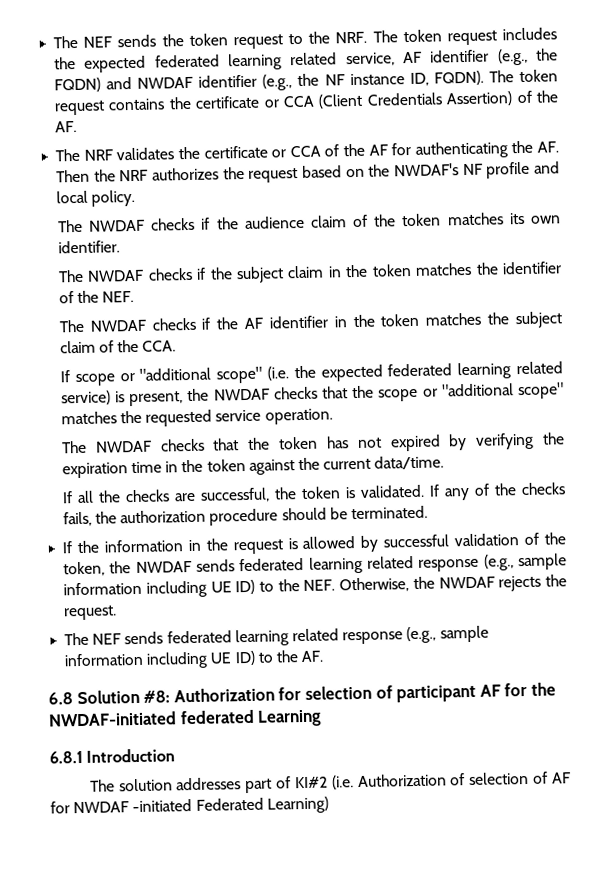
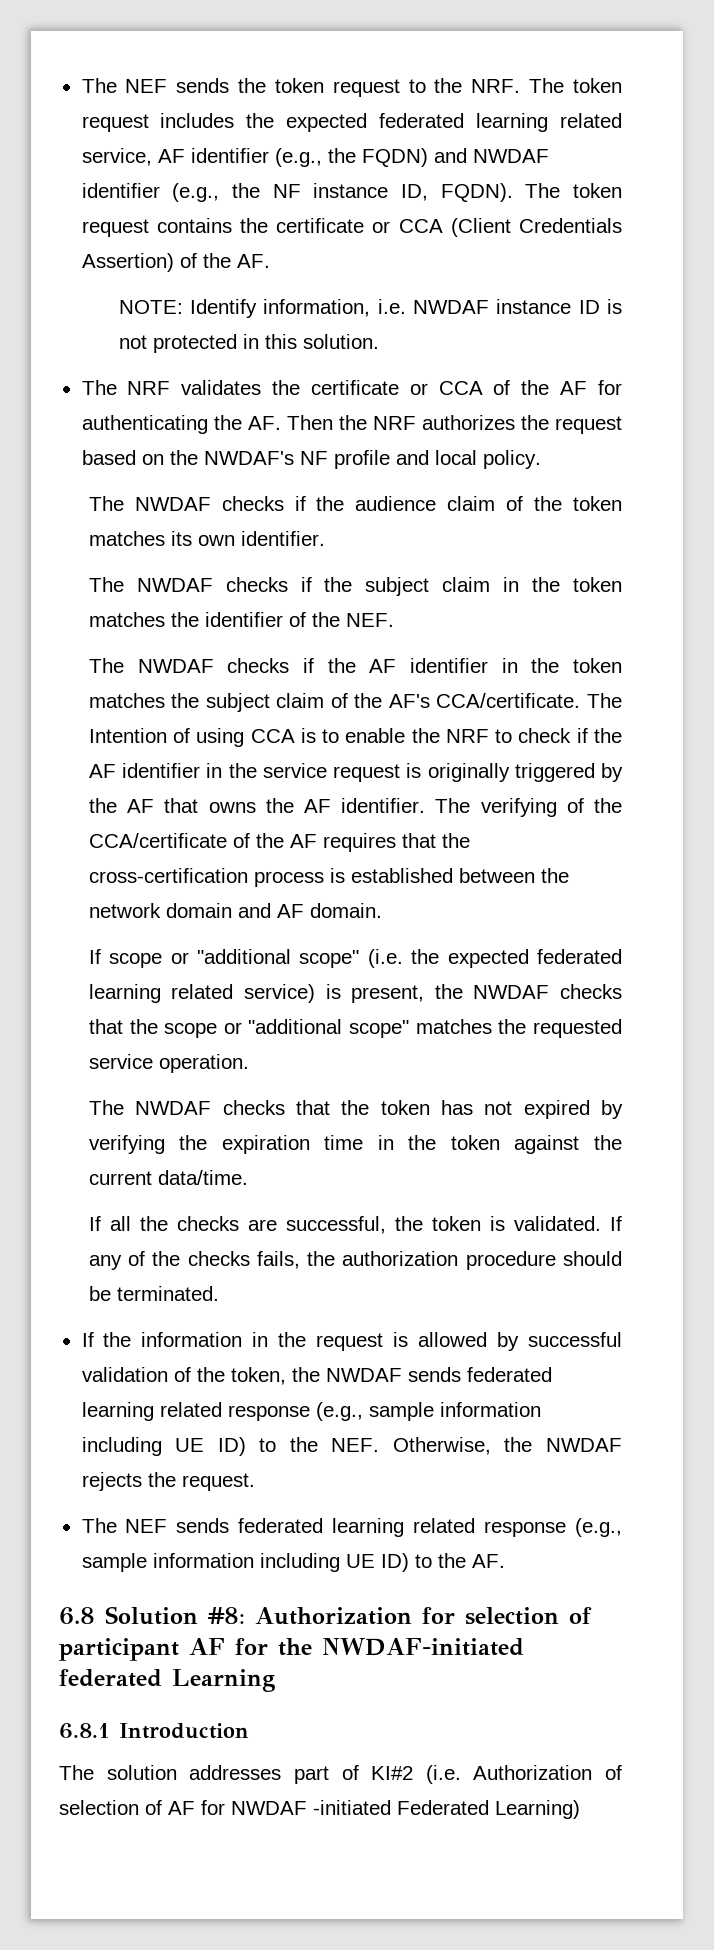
(78, 126) none -> [118,299,622,318] [118,334,379,353] // NOTE: Identify information, i.e. NWDAF instance ID is not protected in this solution.
[142,340,177,352] CCA. -> [388,693,622,708] [88,728,622,747] [88,763,623,782] [88,798,622,817] [88,833,470,852] [88,868,569,887] [88,903,382,918] AF's CCA/certificate. The Intention of using CCA is to enable the NRF to check if the AF identifier in the service request is originally triggered by the AF that owns the AF identifier. The verifying of the CCA/certificate of the AF requires that the cross-certification process is established between the network domain and AF domain.

